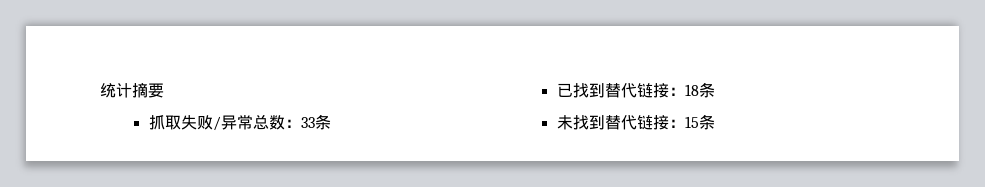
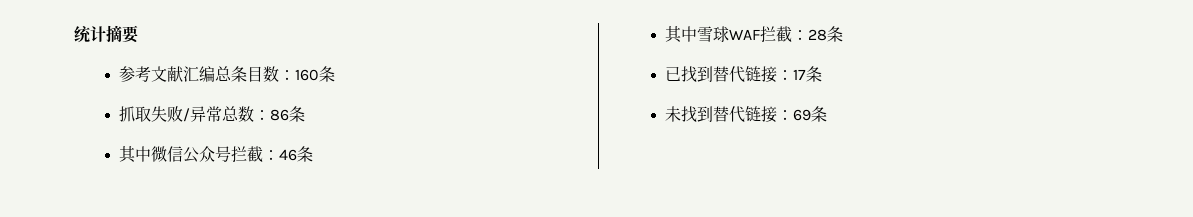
(164, 90) none -> [118,66,335,82] // 参考文献汇编总条目数：160条
[300,117,315,128] 33 -> [269,106,305,122] [118,146,313,163] [664,26,827,43] 86条 // 其中微信公众号拦截：46条 // 其中雪球WAF拦截：28
[684,84,699,96] 18 -> [792,69,806,80] 17
[684,116,699,128] 15 -> [792,109,811,121] 69

